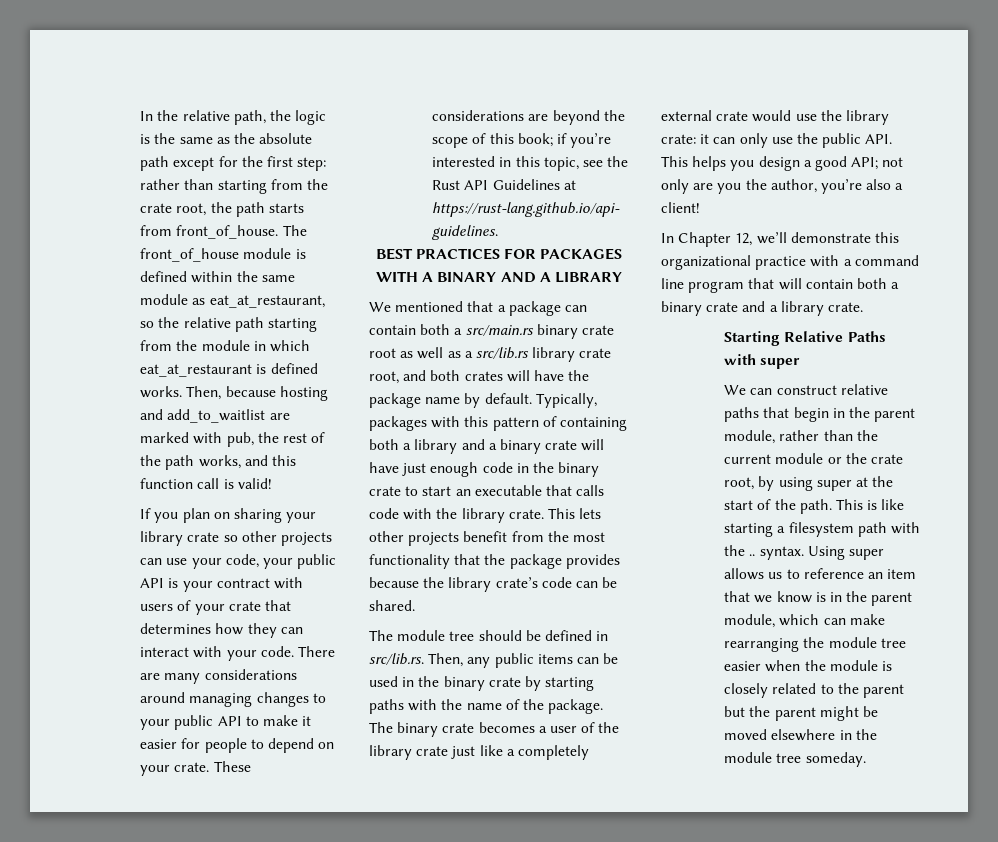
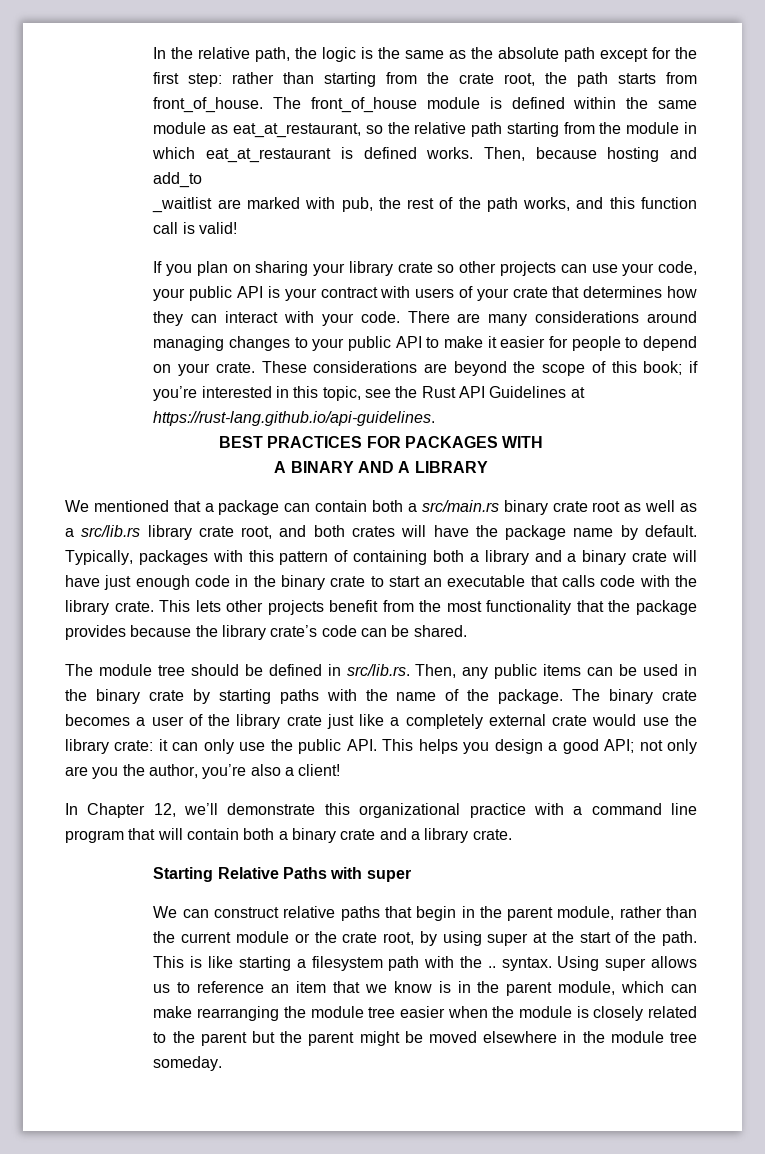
[167,409,266,423] add_to_waitlist -> [153,172,203,188] [152,197,213,213] add_to // _waitlist
(419, 276) none -> (544, 442) //

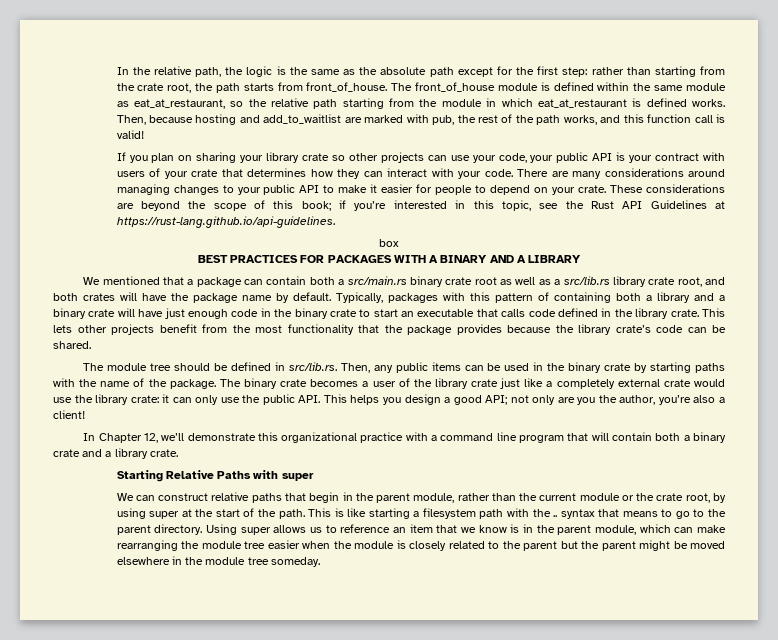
[153,172,203,188] [152,197,213,213] add_to // _waitlist -> [263,114,342,124] add_to_waitlist
(436, 418) none -> [379,239,399,247] // box
(544, 442) // -> (426, 259) none
[639,575,670,587] with -> [558,308,612,317] defined in
[501,957,552,971] syntax. -> [560,509,726,519] [116,524,203,535] syntax that means to go to the parent directory.

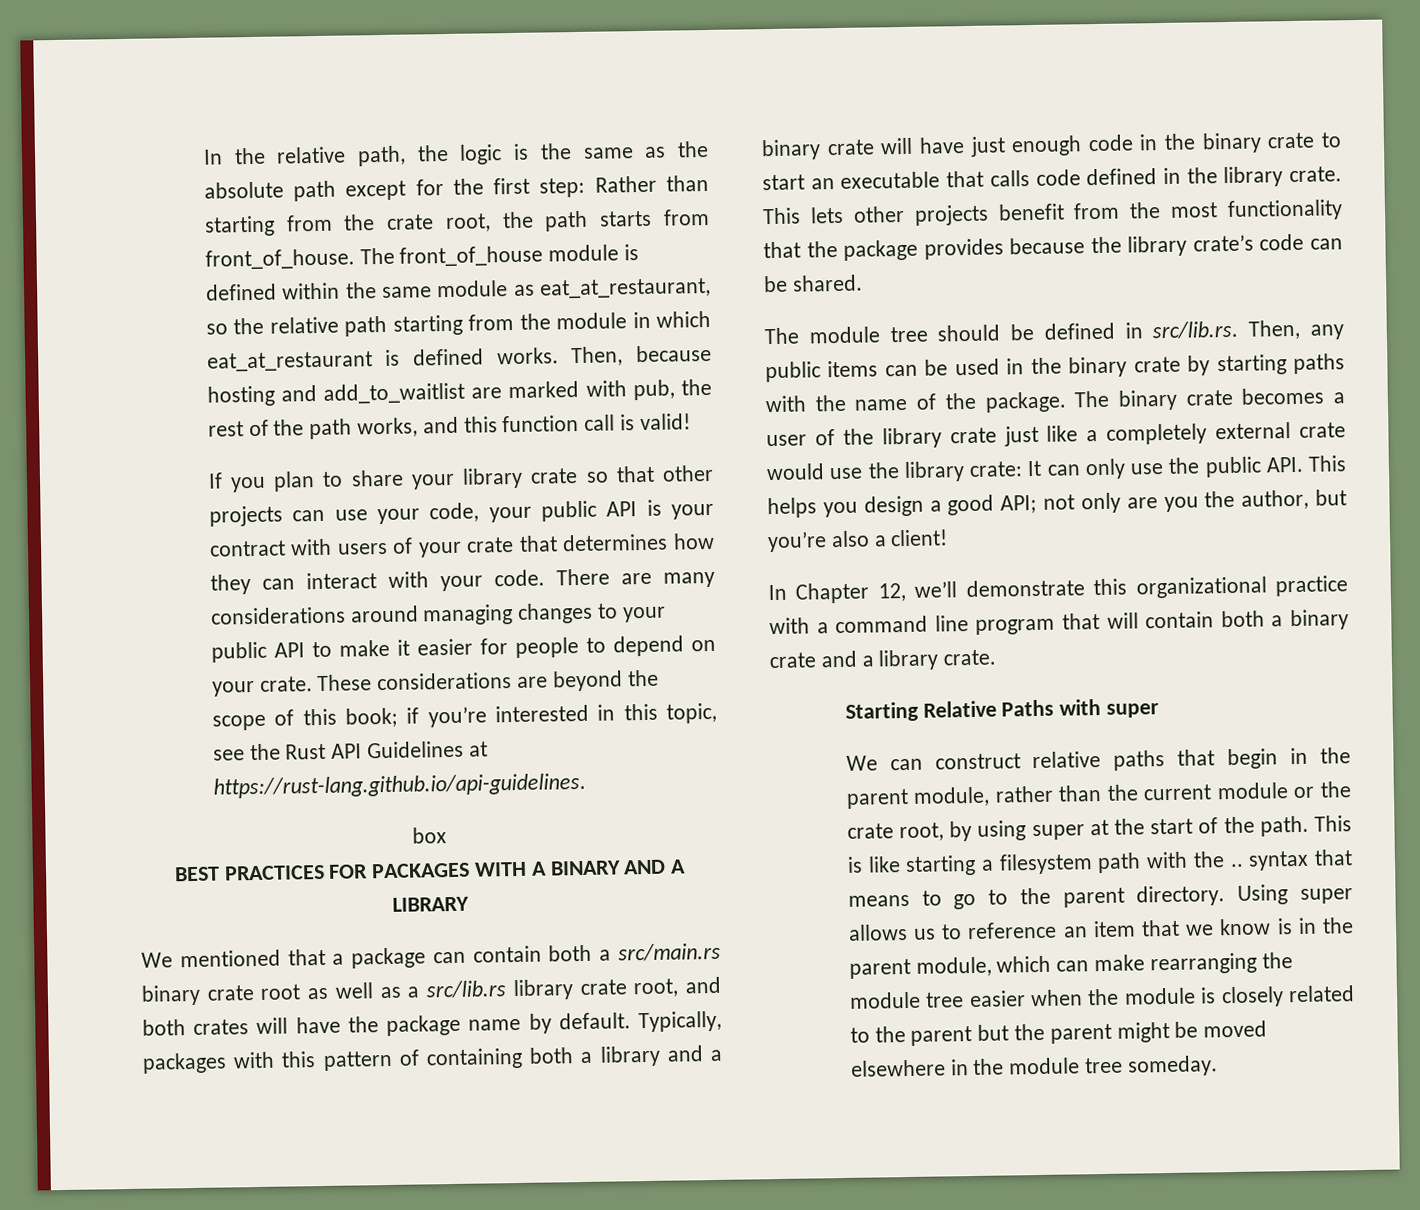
[591,67,624,75] rather -> [594,175,657,193] Rather
[178,152,237,163] on sharing -> [322,469,404,487] to share
(345, 158) none -> [615,465,655,483] that
[162,394,170,403] it -> [1027,460,1043,477] It
(656, 400) none -> [1315,489,1347,506] but

